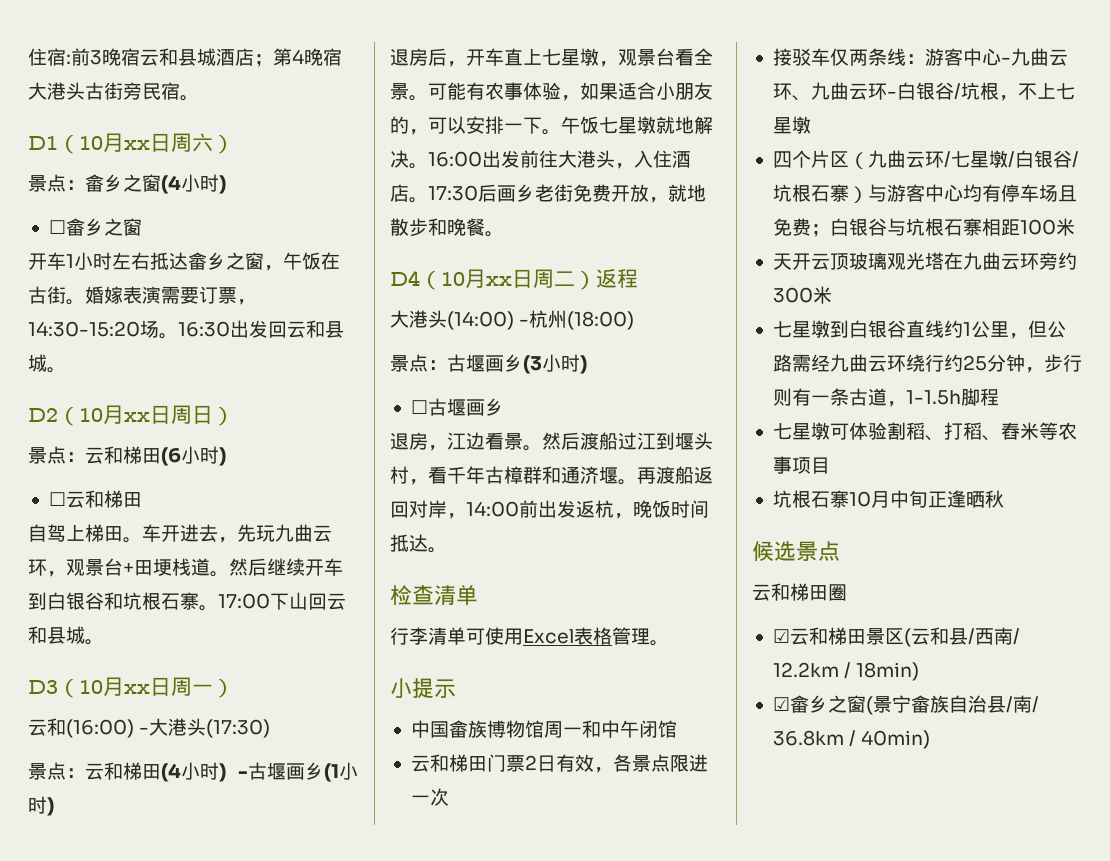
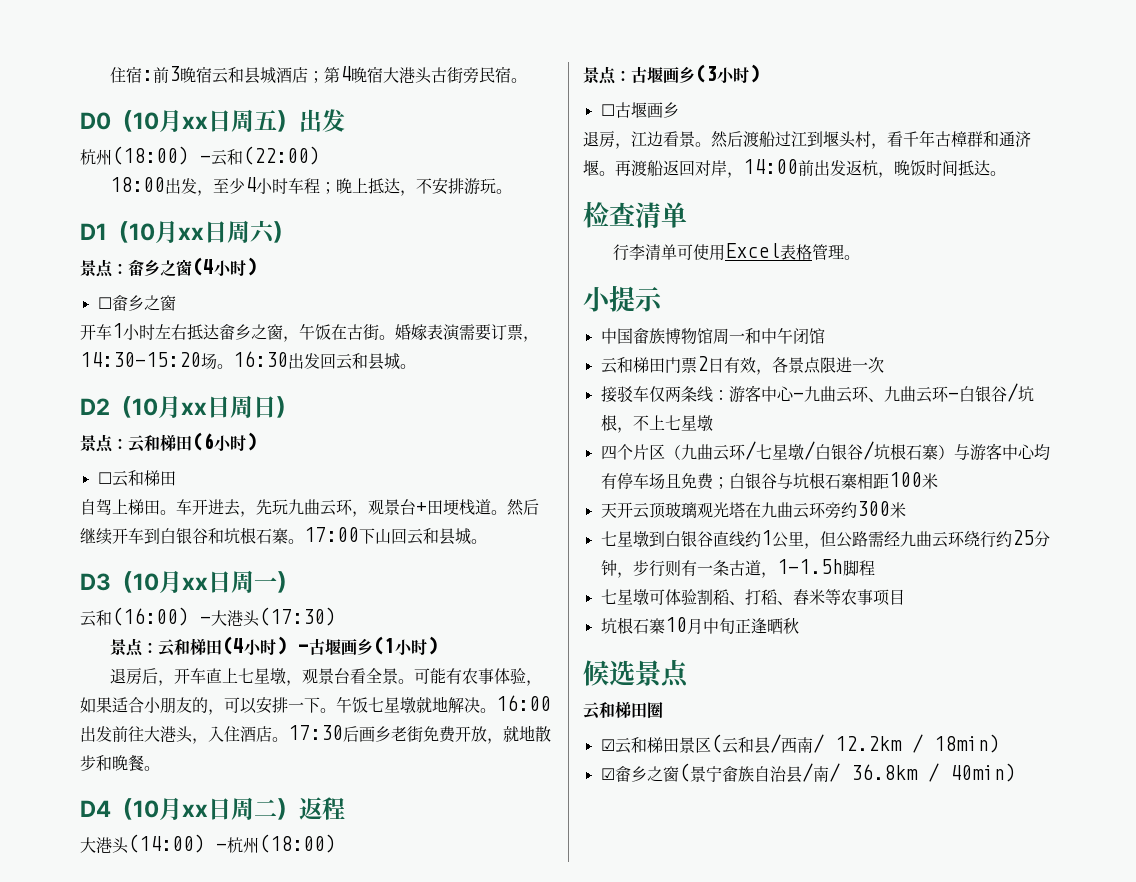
(199, 98) none -> [80,109,345,133] [80,146,320,166] [109,177,512,196] // D0（10月xx日周五）出发 // 杭州(18:00) -云和(22:00) // 18:00出发，至少4小时车程；晚上抵达，不安排游玩。

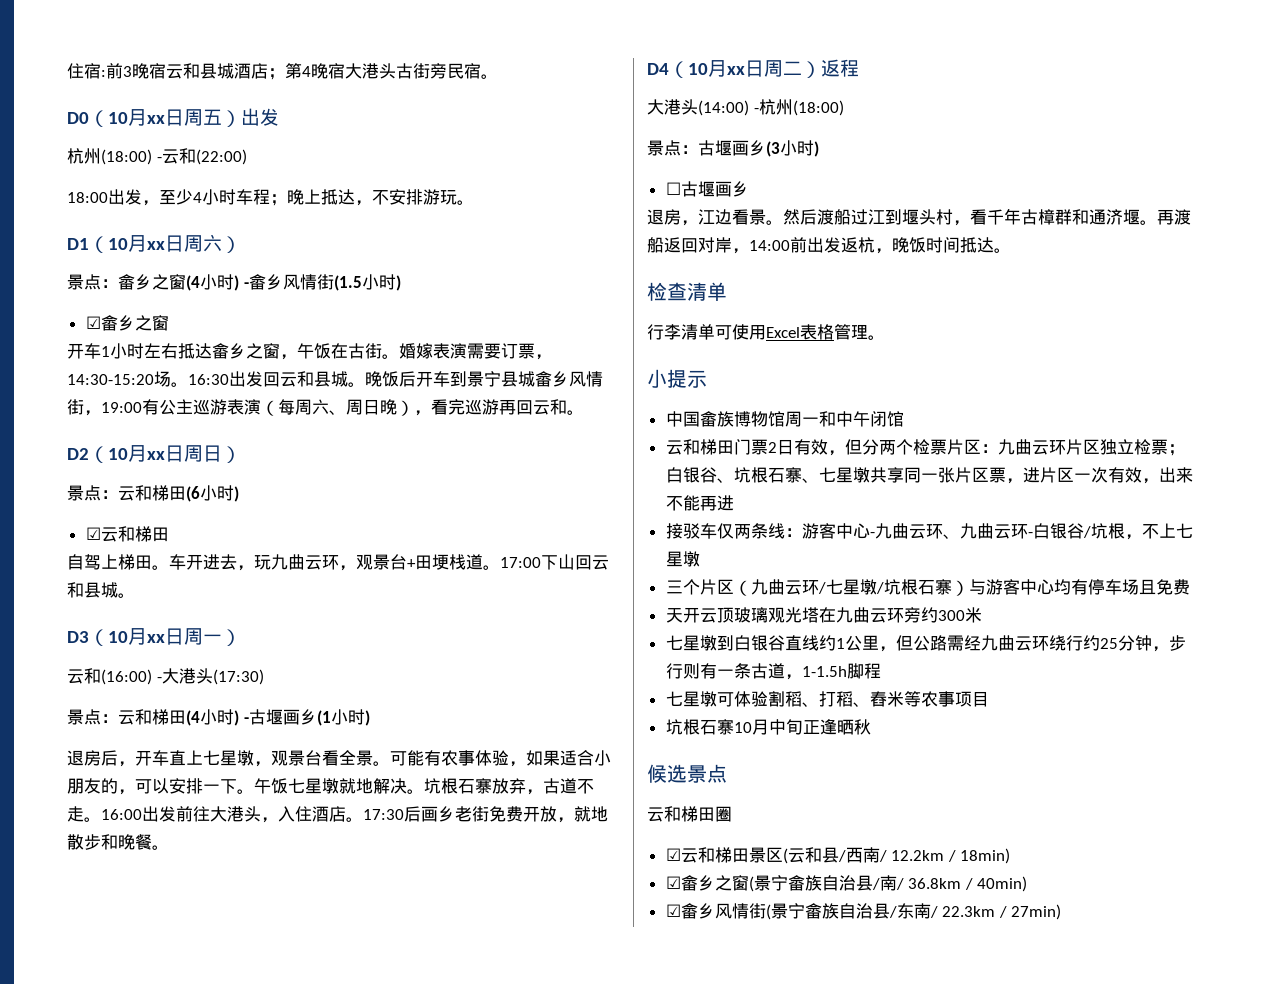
[97,297,112,309] // ☐ -> [243,274,401,291] [85,316,101,329] -畲乡风情街(1.5小时) // ☑
(416, 366) none -> [365,371,603,387] [67,399,584,416] 晚饭后开车到景宁县城畲乡风情街，19:00有公主巡游表演（每周六、周日晚），看完巡游再回云和。
[97,472,112,484] ☐ -> [85,527,101,540] ☑
[256,499,272,515] 先 -> (254, 568) none
[507,499,539,516] [80,527,304,545] 然后继续开车到白银谷和坑根石寨。 -> (500, 567) none
(496, 710) none -> [424,778,594,795] [67,806,101,822] 坑根石寨放弃，古道不走。
[771,357,884,374] 各景点限进一次 -> [844,439,1185,456] [665,467,1193,484] [665,495,734,511] 但分两个检票片区：九曲云环片区独立检票；白银谷、坑根石寨、七星墩共享同一张片区票，进片区一次有效，出来不能再进
[600,445,617,460] 四 -> [665,580,683,594] 三
[814,441,874,460] 白银谷/ -> (884, 588) none
[712,472,938,489] ；白银谷与坑根石寨相距100米 -> (1190, 587) none
(1016, 772) none -> [665,903,1062,920] // ☑畲乡风情街(景宁畲族自治县/东南/ 22.3km / 27min)

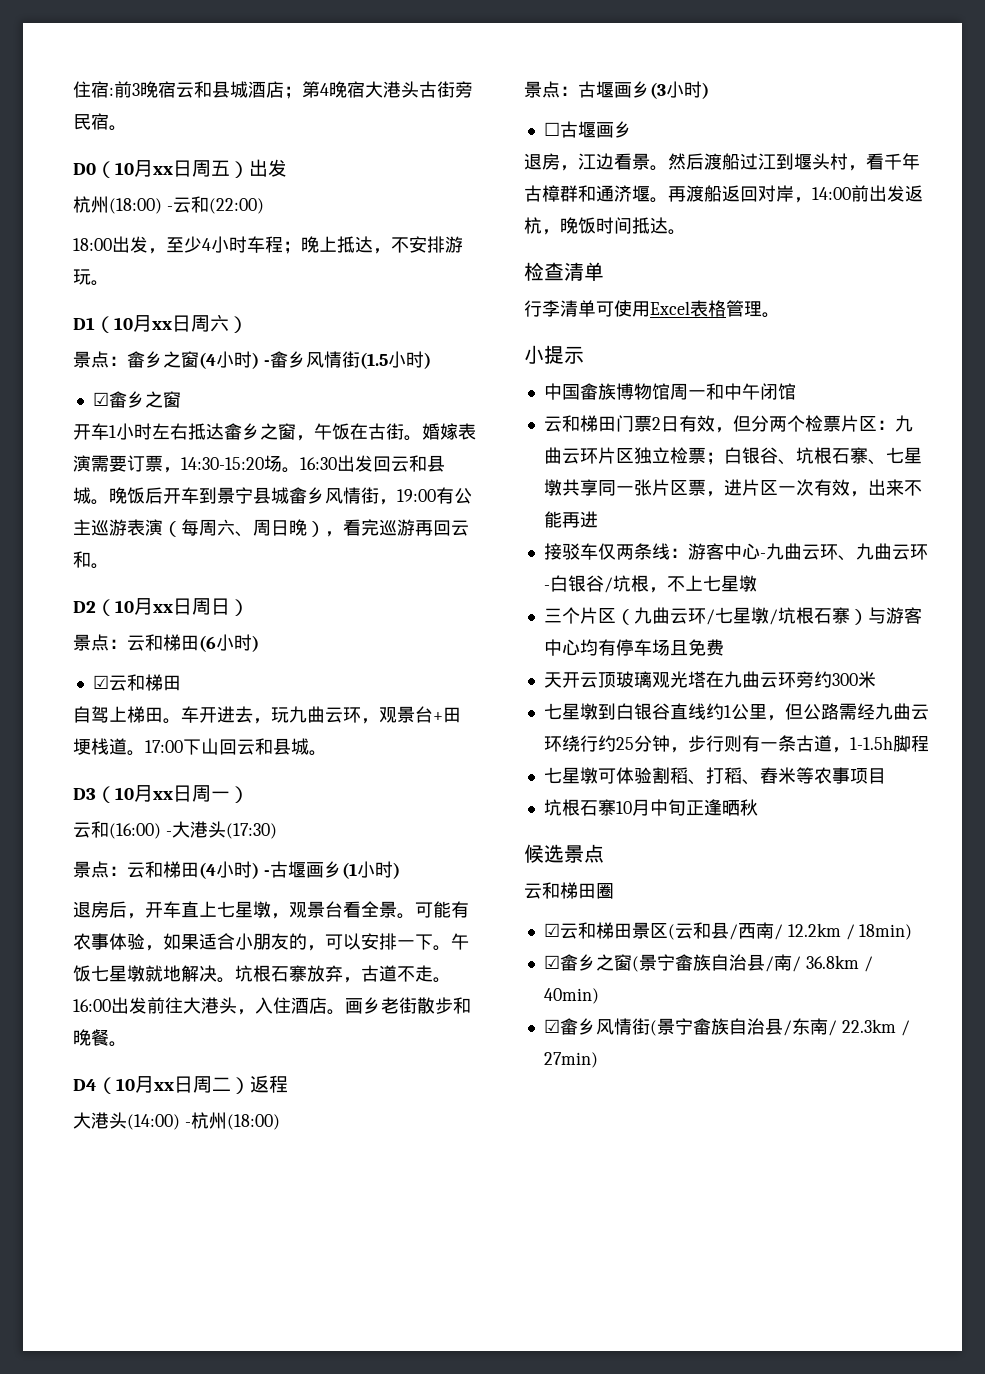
[363,806,421,822] 17:30后 -> (345, 1012) none
[489,806,608,823] 免费开放，就地 -> (417, 1005) none

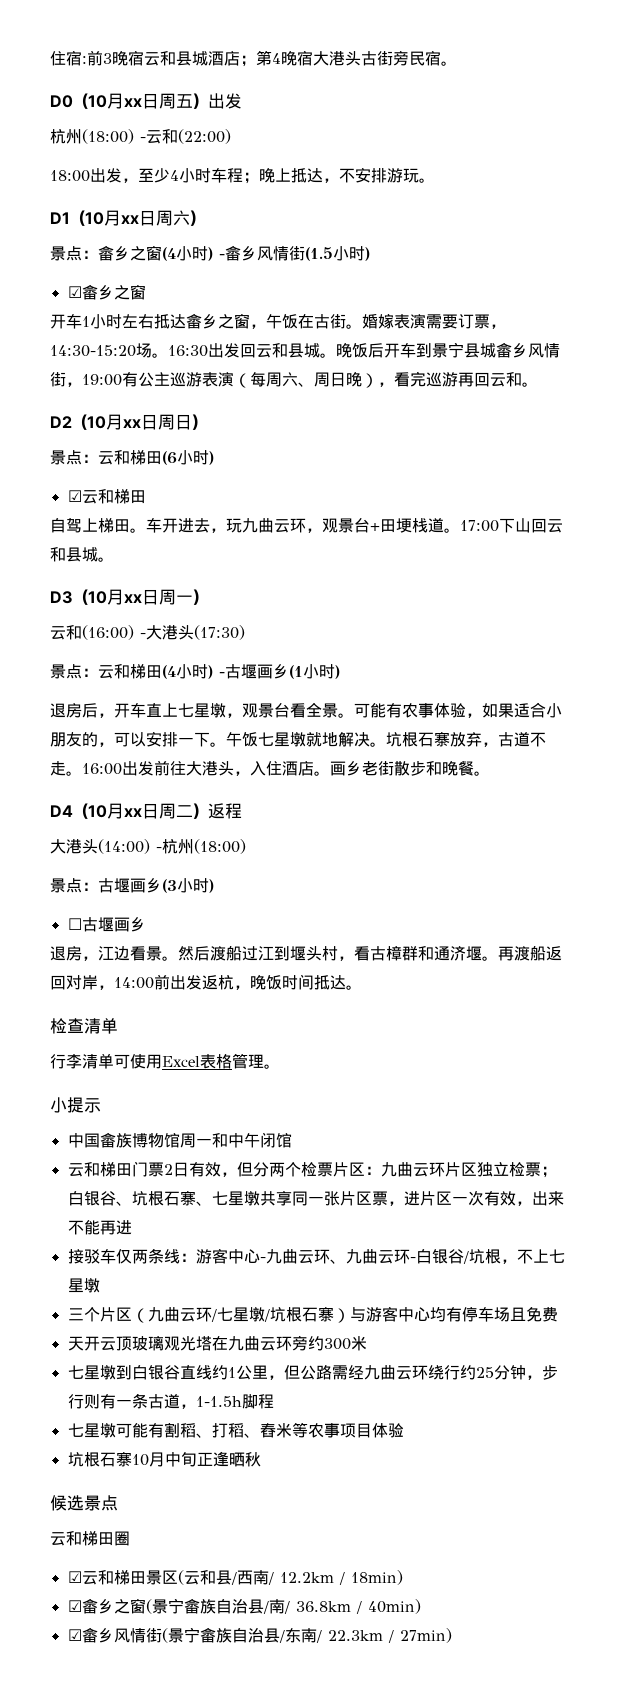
[884,153,920,170] 千年 -> (370, 953) none
[615,767,652,784] 体验 -> [131,1423,164,1438] 能有
(886, 776) none -> [371,1423,404,1438] 体验

